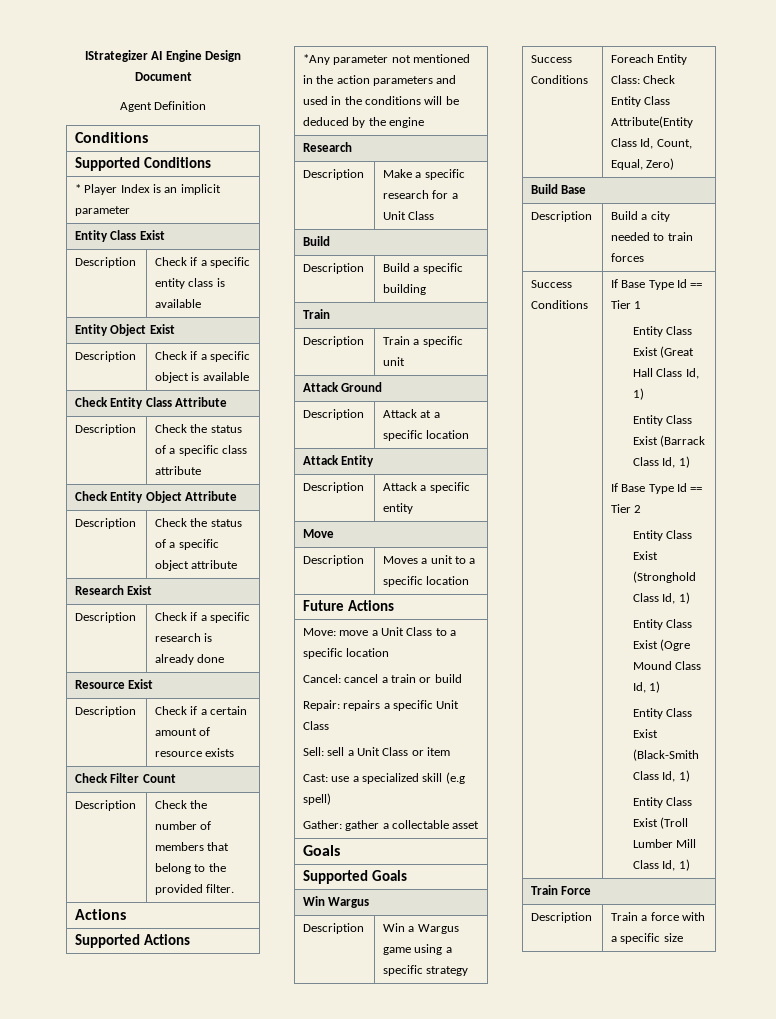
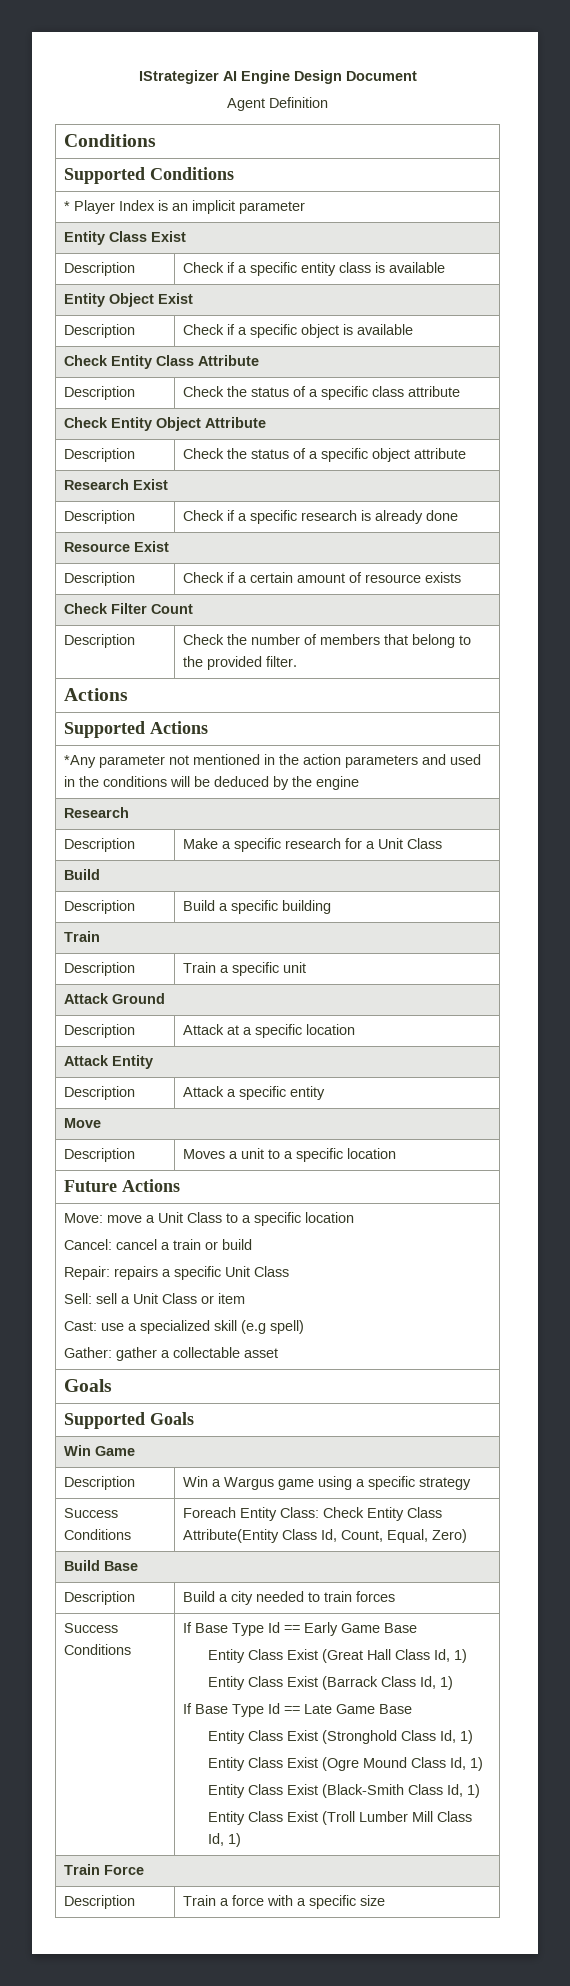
[328,897,370,908] Wargus -> [94,1446,135,1456] Game
[610,300,642,309] Tier 1 -> [303,1622,417,1636] Early Game Base
[610,504,642,513] Tier 2 -> [303,1704,412,1714] Late Game Base

